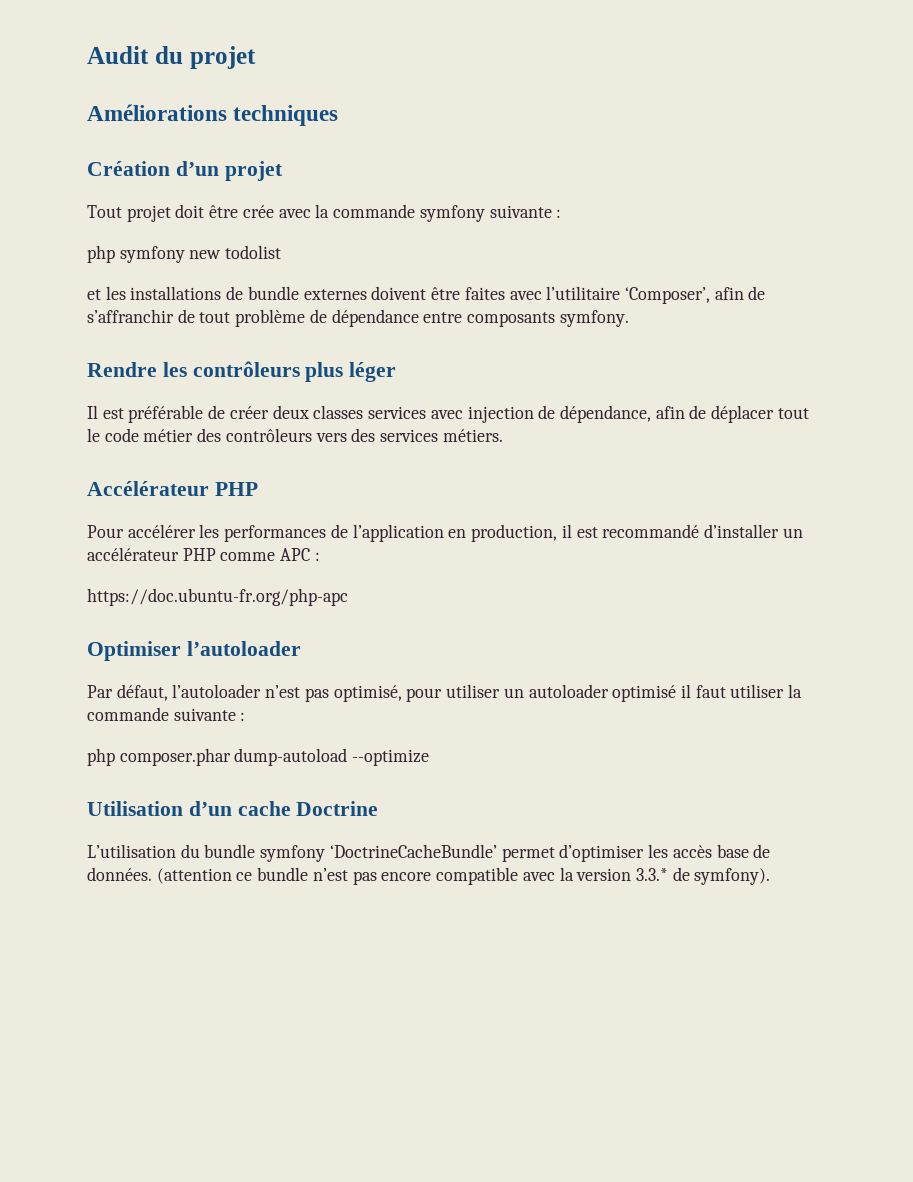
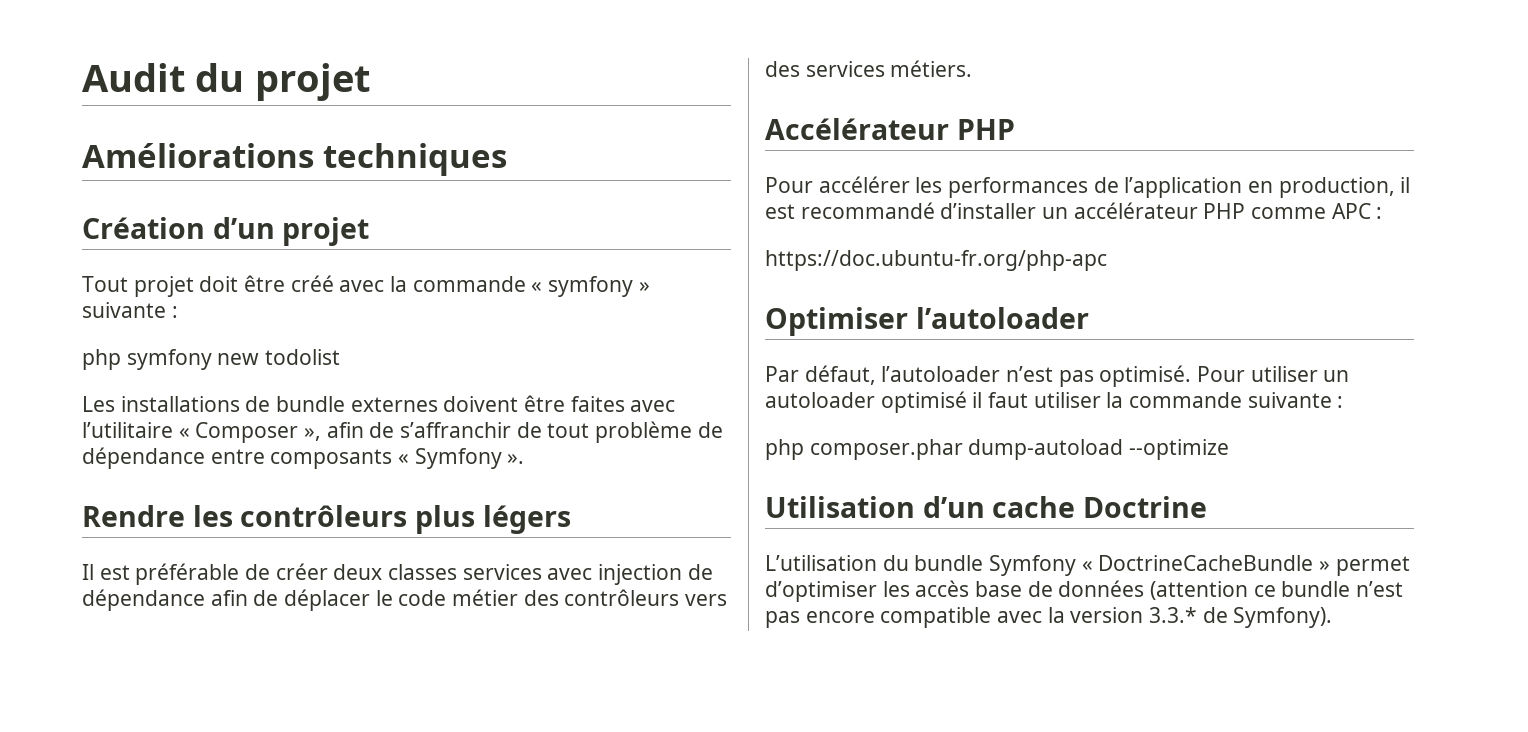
[242,205,274,218] crée -> [290,275,334,292] créé
[419,205,485,222] symfony -> [531,276,650,297] « symfony »
[87,286,126,300] et les -> [82,396,115,412] Les
[624,287,710,304] ‘Composer’, -> [178,422,322,443] « Composer »,
[559,310,629,327] symfony. -> [398,448,525,469] « Symfony ».
[349,362,397,382] léger -> [482,505,571,534] légers
[559,405,651,423] dépendance, -> [82,589,205,611] dépendance
[777,408,809,419] tout -> (371, 600) none
[333,685,443,702] optimisé, pour -> [1099,365,1246,387] optimisé. Pour
[260,844,497,862] symfony ‘DoctrineCacheBundle’ -> [989,555,1331,576] Symfony « DoctrineCacheBundle »
[87,867,152,881] données. -> [1058,580,1145,597] données
[694,868,771,885] symfony). -> [1233,607,1333,628] Symfony).

